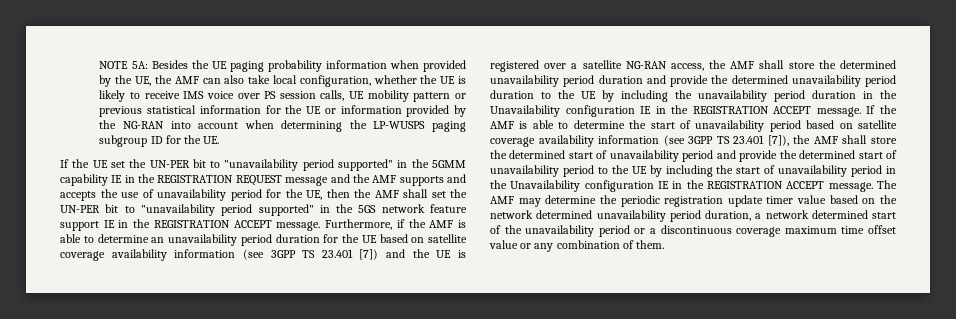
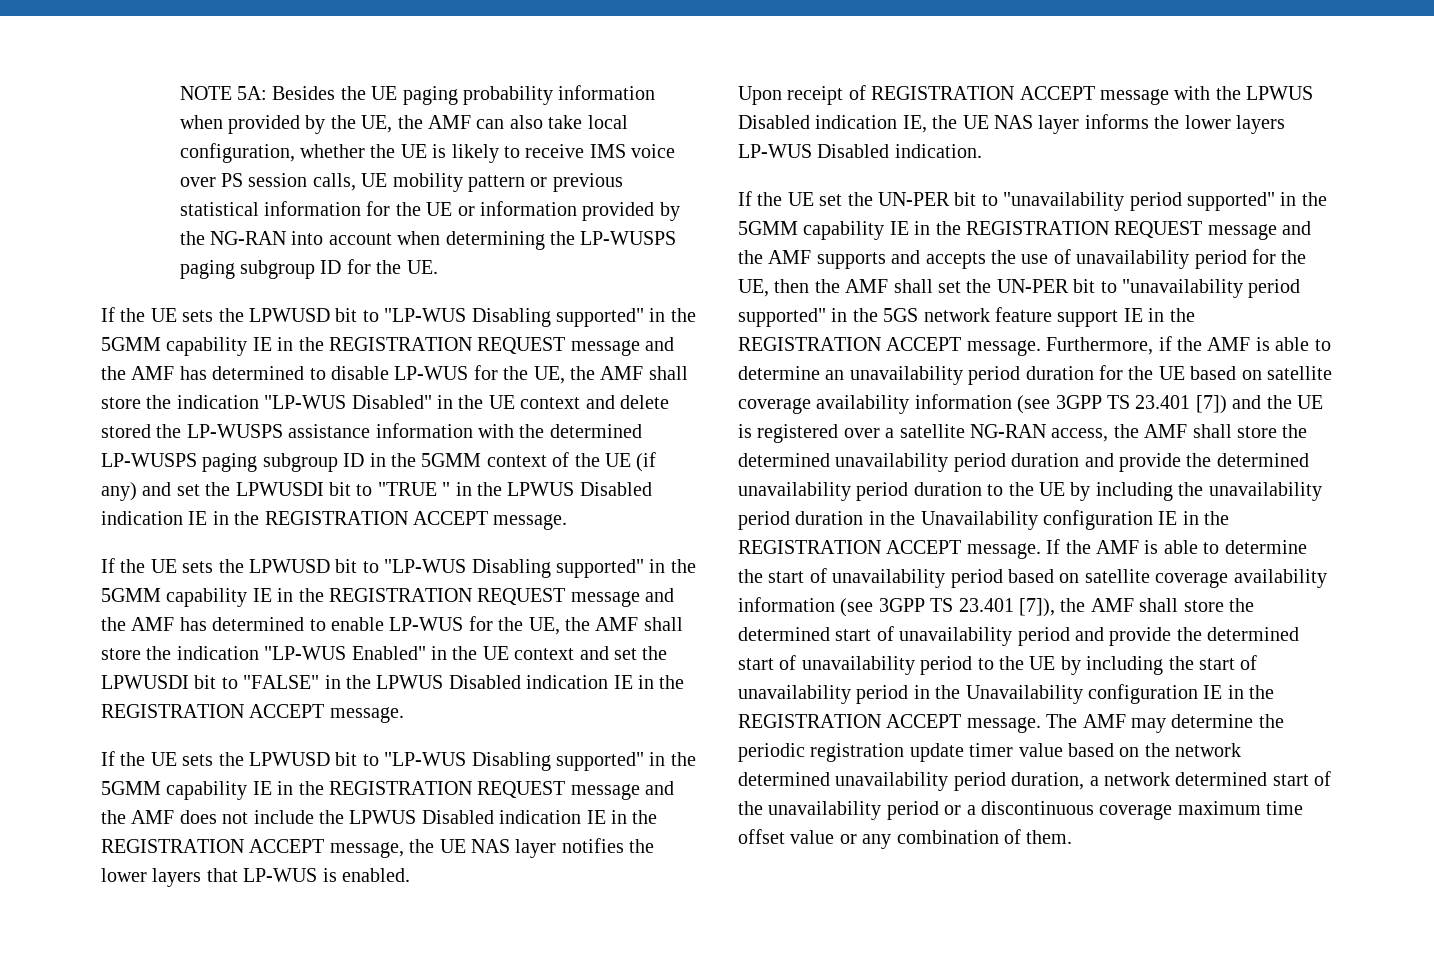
(220, 140) none -> [101,307,696,327] [101,337,675,356] [101,365,688,384] [101,395,669,409] [101,423,642,438] [101,452,657,472] [101,482,652,501] [101,511,568,530] [101,558,696,578] [101,588,675,607] [101,616,683,635] [101,646,668,660] [101,675,685,689] [101,704,404,723] [101,751,696,771] [101,781,675,800] [101,810,658,824] [101,838,655,858] [101,868,410,887] [738,85,1314,105] [738,114,1285,134] [738,144,982,158] // If the UE sets the LPWUSD bit to "LP-WUS Disabling supported" in the 5GMM capability IE in the REGISTRATION REQUEST message and the AMF has determined to disable LP-WUS for the UE, the AMF shall store the indication "LP-WUS Disabled" in the UE context and delete stored the LP-WUSPS assistance information with the determined LP-WUSPS paging subgroup ID in the 5GMM context of the UE (if any) and set the LPWUSDI bit to "TRUE " in the LPWUS Disabled indication IE in the REGISTRATION ACCEPT message. // If the UE sets the LPWUSD bit to "LP-WUS Disabling supported" in the 5GMM capability IE in the REGISTRATION REQUEST message and the AMF has determined to enable LP-WUS for the UE, the AMF shall store the indication "LP-WUS Enabled" in the UE context and set the LPWUSDI bit to "FALSE" in the LPWUS Disabled indication IE in the REGISTRATION ACCEPT message. // If the UE sets the LPWUSD bit to "LP-WUS Disabling supported" in the 5GMM capability IE in the REGISTRATION REQUEST message and the AMF does not include the LPWUS Disabled indication IE in the REGISTRATION ACCEPT message, the UE NAS layer notifies the lower layers that LP-WUS is enabled. // Upon receipt of REGISTRATION ACCEPT message with the LPWUS Disabled indication IE, the UE NAS layer informs the lower layers LP-WUS Disabled indication.

